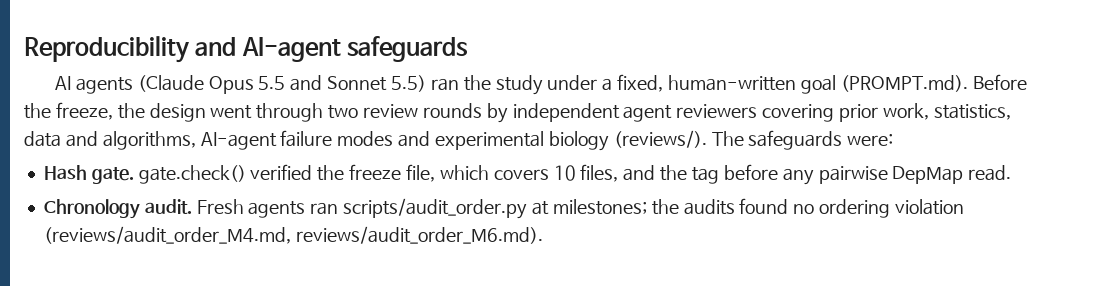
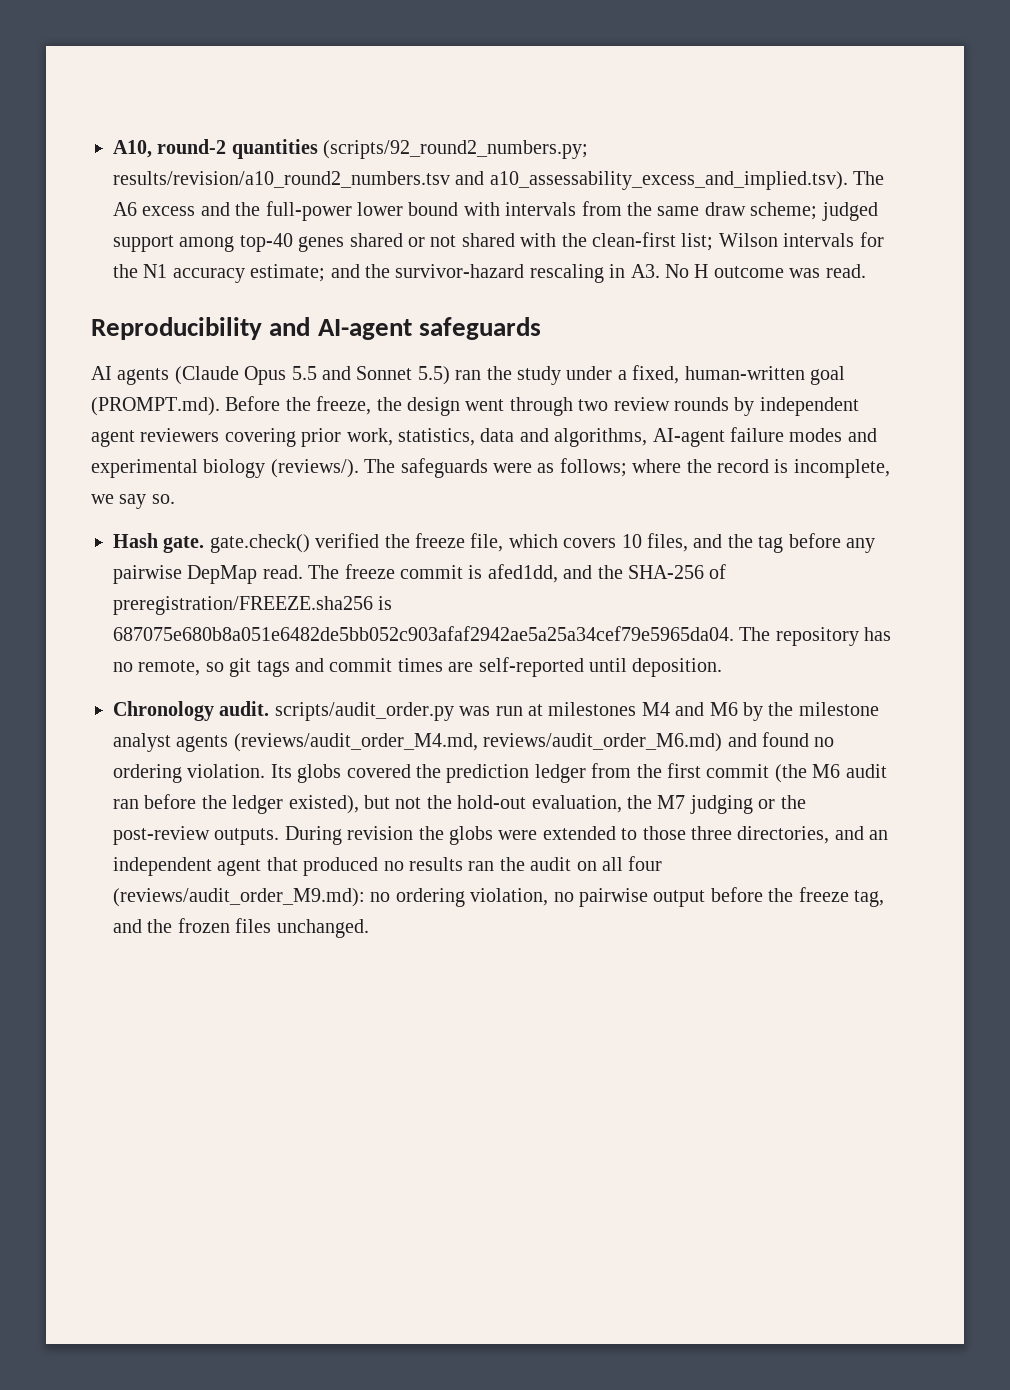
(24, 49) none -> [113,139,589,159] [113,171,885,190] [113,201,878,221] [113,232,884,252] [113,264,866,283] A10, round-2 quantities (scripts/92_round2_numbers.py; results/revision/a10_round2_numbers.tsv and a10_assessability_excess_and_implied.tsv). The A6 excess and the full-power lower bound with intervals from the same draw scheme; judged support among top-40 genes shared or not shared with the clean-first list; Wilson intervals for the N1 accuracy estimate; and the survivor-hazard rescaling in A3. No H outcome was read. //
[847,133,894,146] were: -> [492,458,890,478] [91,494,175,509] were as follows; where the record is incomplete, we say so.
[43,198,964,219] [43,226,543,244] // Chronology audit. Fresh agents ran scripts/audit_order.py at milestones; the audits found no ordering violation (reviews/audit_order_M4.md, reviews/audit_order_M6.md). -> [308,564,727,583] [113,596,393,615] [113,626,892,646] [113,657,723,677] [113,701,879,721] [113,732,835,752] [113,763,887,783] [113,794,806,814] [113,826,889,845] [113,856,663,876] [113,887,884,907] [113,918,369,938] The freeze commit is afed1dd, and the SHA-256 of preregistration/FREEZE.sha256 is 687075e680b8a051e6482de5bb052c903afaf2942ae5a25a34cef79e5965da04. The repository has no remote, so git tags and commit times are self-reported until deposition. // Chronology audit. scripts/audit_order.py was run at milestones M4 and M6 by the milestone analyst agents (reviews/audit_order_M4.md, reviews/audit_order_M6.md) and found no ordering violation. Its globs covered the prediction ledger from the first commit (the M6 audit ran before the ledger existed), but not the hold-out evaluation, the M7 judging or the post-review outputs. During revision the globs were extended to those three directories, and an independent agent that produced no results ran the audit on all four (reviews/audit_order_M9.md): no ordering violation, no pairwise output before the freeze tag, and the frozen files unchanged.

